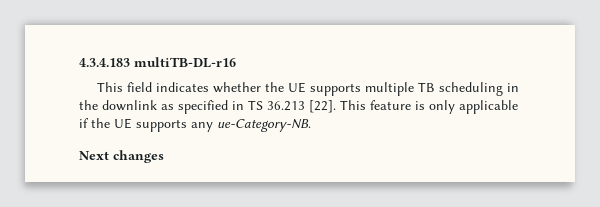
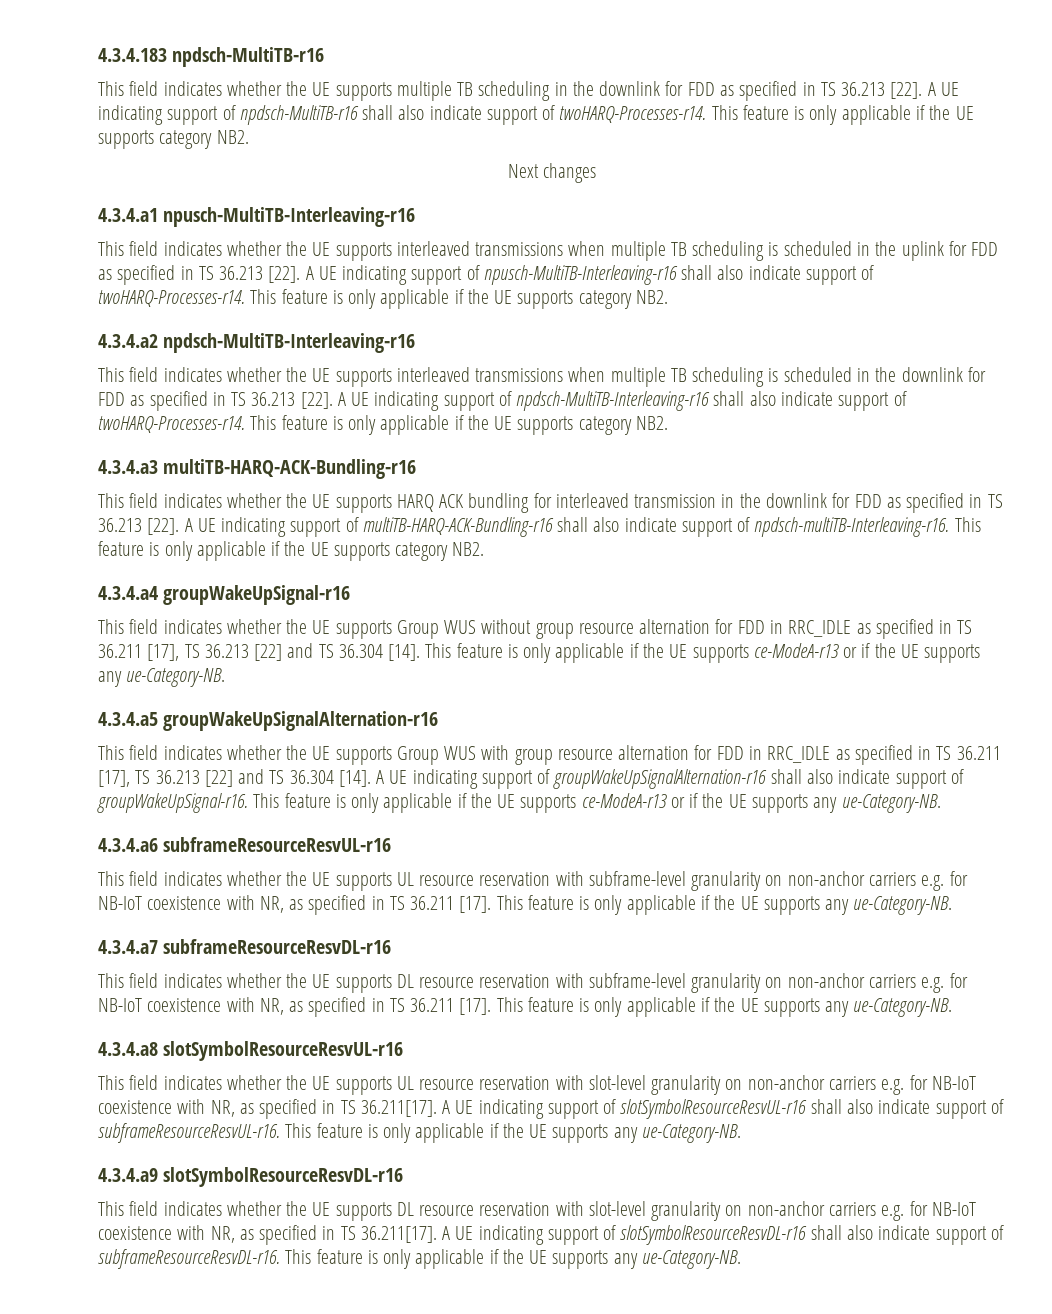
[134,57,236,68] multiTB-DL-r16 -> [172,47,325,67] npdsch-MultiTB-r16
[161,100,336,114] as specified in TS 36.213 [22]. -> [665,81,959,101] [98,105,974,125] [98,130,249,149] [507,163,597,183] [98,207,416,227] [98,241,999,261] [98,265,875,285] [98,289,668,309] [98,333,416,353] [98,367,986,387] [98,391,907,411] [98,415,668,435] [98,459,417,479] [98,493,1003,513] [98,517,981,537] [98,541,485,561] [98,585,351,605] [98,619,973,639] [98,643,981,663] [98,668,226,687] [98,711,439,731] [98,745,1001,765] [98,769,964,789] [97,793,941,813] [98,837,392,852] [98,871,968,891] [98,895,492,915] for FDD as specified in TS 36.213 [22]. A UE indicating support of npdsch-MultiTB-r16 shall also indicate support of twoHARQ-Processes-r14. This feature is only applicable if the UE supports category NB2. // Next changes // 4.3.4.a1 npusch-MultiTB-Interleaving-r16 // This field indicates whether the UE supports interleaved transmissions when multiple TB scheduling is scheduled in the uplink for FDD as specified in TS 36.213 [22]. A UE indicating support of npusch-MultiTB-Interleaving-r16 shall also indicate support of twoHARQ-Processes-r14. This feature is only applicable if the UE supports category NB2. // 4.3.4.a2 npdsch-MultiTB-Interleaving-r16 // This field indicates whether the UE supports interleaved transmissions when multiple TB scheduling is scheduled in the downlink for FDD as specified in TS 36.213 [22]. A UE indicating support of npdsch-MultiTB-Interleaving-r16 shall also indicate support of twoHARQ-Processes-r14. This feature is only applicable if the UE supports category NB2. // 4.3.4.a3 multiTB-HARQ-ACK-Bundling-r16 // This field indicates whether the UE supports HARQ ACK bundling for interleaved transmission in the downlink for FDD as specified in TS 36.213 [22]. A UE indicating support of multiTB-HARQ-ACK-Bundling-r16 shall also indicate support of npdsch-multiTB-Interleaving-r16. This feature is only applicable if the UE supports category NB2. // 4.3.4.a4 groupWakeUpSignal-r16 // This field indicates whether the UE supports Group WUS without group resource alternation for FDD in RRC_IDLE as specified in TS 36.211 [17], TS 36.213 [22] and TS 36.304 [14]. This feature is only applicable if the UE supports ce-ModeA-r13 or if the UE supports any ue-Category-NB. // 4.3.4.a5 groupWakeUpSignalAlternation-r16 // This field indicates whether the UE supports Group WUS with group resource alternation for FDD in RRC_IDLE as specified in TS 36.211 [17], TS 36.213 [22] and TS 36.304 [14]. A UE indicating support of groupWakeUpSignalAlternation-r16 shall also indicate support of groupWakeUpSignal-r16. This feature is only applicable if the UE supports ce-ModeA-r13 or if the UE supports any ue-Category-NB. // 4.3.4.a6 subframeResourceResvUL-r16 // This field indicates whether the UE supports UL resource reservation with subframe-level granularity on non-anchor carriers e.g. for NB-IoT coexistence with NR, as specified in TS 36.211 [17].
[79,150,164,163] Next changes -> [98,939,392,954] [98,973,968,993] [98,997,953,1017] [98,1041,404,1061] [98,1075,976,1095] [98,1099,1004,1119] [98,1123,741,1143] [98,1167,404,1187] [98,1201,976,1221] [98,1225,1004,1245] [98,1249,741,1269] 4.3.4.a7 subframeResourceResvDL-r16 // This field indicates whether the UE supports DL resource reservation with subframe-level granularity on non-anchor carriers e.g. for NB-IoT coexistence with NR, as specified in TS 36.211 [17]. This feature is only applicable if the UE supports any ue-Category-NB. // 4.3.4.a8 slotSymbolResourceResvUL-r16 // This field indicates whether the UE supports UL resource reservation with slot-level granularity on non-anchor carriers e.g. for NB-IoT coexistence with NR, as specified in TS 36.211[17]. A UE indicating support of slotSymbolResourceResvUL-r16 shall also indicate support of subframeResourceResvUL-r16. This feature is only applicable if the UE supports any ue-Category-NB. // 4.3.4.a9 slotSymbolResourceResvDL-r16 // This field indicates whether the UE supports DL resource reservation with slot-level granularity on non-anchor carriers e.g. for NB-IoT coexistence with NR, as specified in TS 36.211[17]. A UE indicating support of slotSymbolResourceResvDL-r16 shall also indicate support of subframeResourceResvDL-r16. This feature is only applicable if the UE supports any ue-Category-NB.

